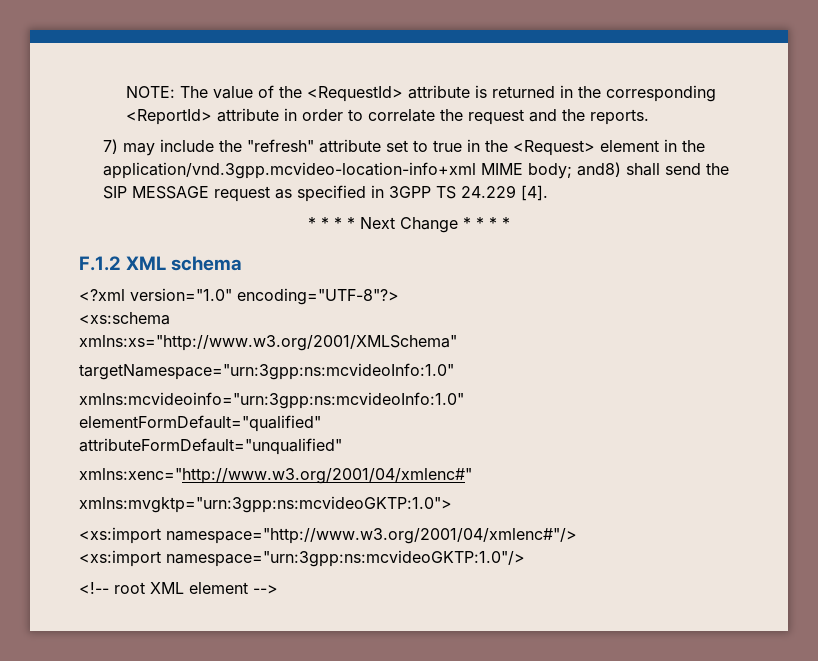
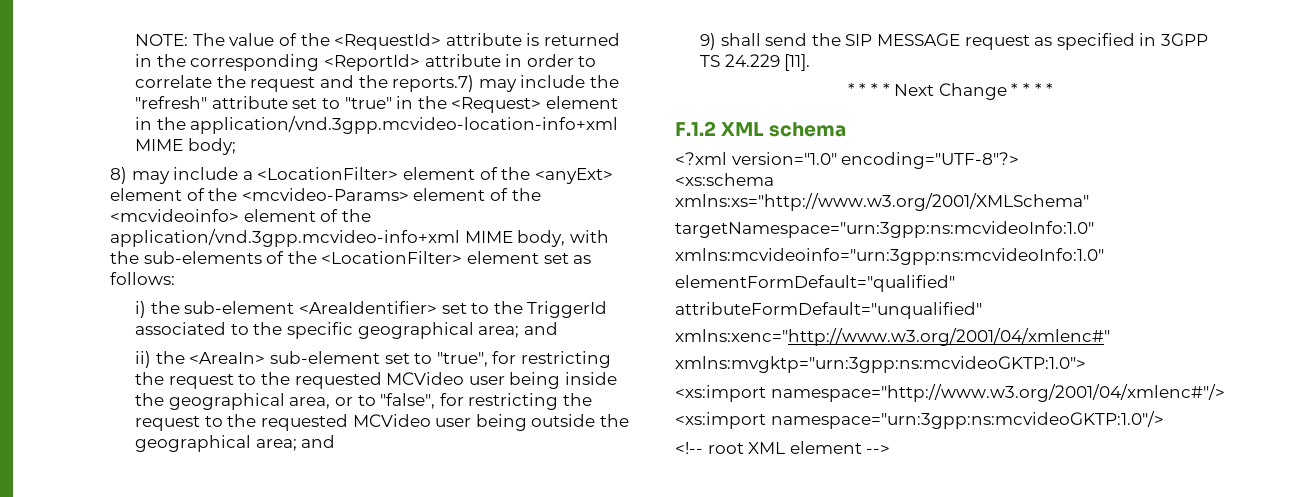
[590,109,650,125] [102,139,118,154] reports. // 7) -> [392,75,475,92] reports.7)
[432,140,462,152] true -> [344,97,392,109] "true"
[576,162,621,177] and8) -> [110,167,613,184] [110,188,541,201] [110,209,371,222] [110,229,609,247] [110,251,592,264] [110,272,176,285] [135,301,608,318] [135,322,558,339] [135,351,611,368] [135,372,617,389] [135,393,592,410] [135,414,629,431] [135,435,336,452] [700,33,717,50] // 8) may include a <LocationFilter> element of the <anyExt> element of the <mcvideo-Params> element of the <mcvideoinfo> element of the application/vnd.3gpp.mcvideo-info+xml MIME body, with the sub-elements of the <LocationFilter> element set as follows: // i) the sub-element <AreaIdentifier> set to the TriggerId associated to the specific geographical area; and // ii) the <AreaIn> sub-element set to "true", for restricting the request to the requested MCVideo user being inside the geographical area, or to "false", for restricting the request to the requested MCVideo user being outside the geographical area; and // 9)
[520,185,548,201] [4]. -> [784,54,811,71] [11].

